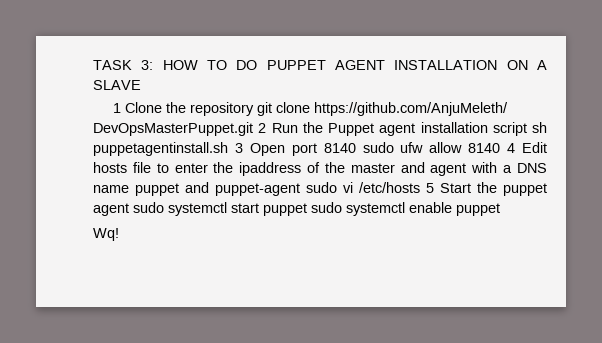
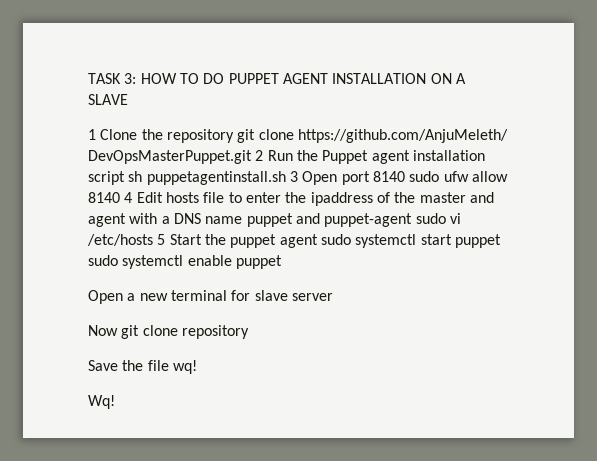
(500, 209) none -> [88,290,333,304] [88,325,249,339] [88,360,197,374] // Open a new terminal for slave server // Now git clone repository // Save the file wq!

